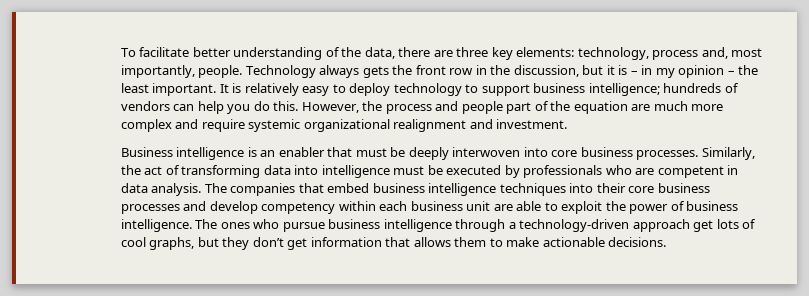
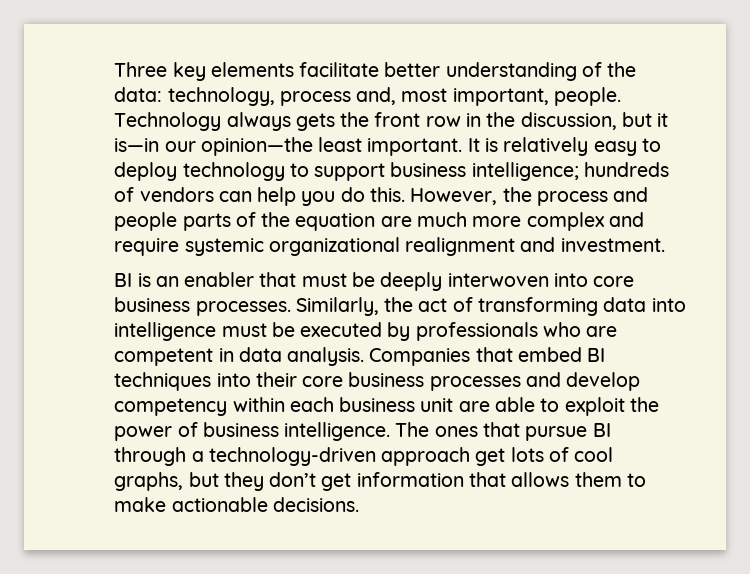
[120,48,136,57] To -> [114,62,294,81] Three key elements
[364,47,575,60] data, there are three key elements: -> [114,87,163,102] data:
[120,65,195,78] importantly, -> [452,88,549,106] important,
[618,65,759,78] is – in my opinion – the -> [114,137,313,156] is—in our opinion—the
[506,102,532,114] part -> [182,213,231,231] parts
[120,147,245,160] Business intelligence -> [114,273,133,287] BI
[204,183,497,196] The companies that embed business intelligence -> [369,347,606,366] Companies that embed BI
[253,219,452,232] who pursue business intelligence -> [482,422,611,441] that pursue BI

